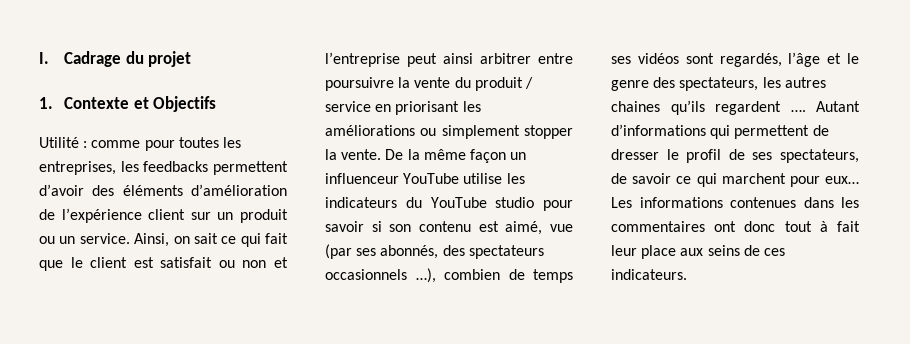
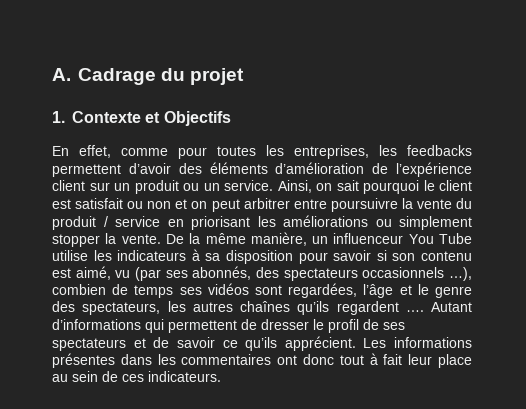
[39,52,49,64] I. -> [52,68,71,81] A.
[39,137,88,148] Utilité : -> [52,145,111,158] En effet,
[221,233,288,247] [39,260,63,271] ce qui fait que -> [363,180,419,194] pourquoi
[325,52,473,67] l’entreprise peut ainsi -> [191,199,240,212] on peut
[469,149,506,163] façon -> [250,232,307,246] manière,
[403,173,460,184] YouTube -> [408,233,473,244] You Tube
[405,197,535,208] du YouTube studio -> [191,249,293,264] à sa disposition
[550,224,573,232] vue -> [115,270,131,278] vu
[719,53,782,67] regardés, -> [288,283,358,298] regardées,
[611,101,660,112] chaines -> [240,301,290,312] chaînes
[780,149,859,163] spectateurs, -> [52,338,146,351] spectateurs et
[696,173,859,187] qui marchent pour eux… -> [245,336,356,351] qu’ils apprécient.
[730,197,796,208] contenues -> [52,353,115,368] présentes
[680,245,740,256] aux seins -> [52,371,98,382] au sein

